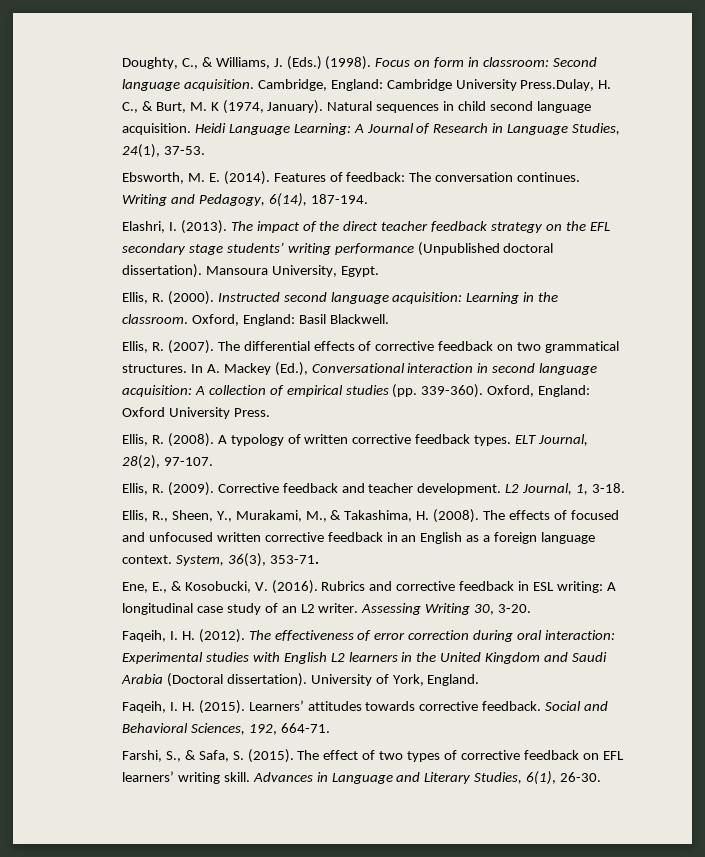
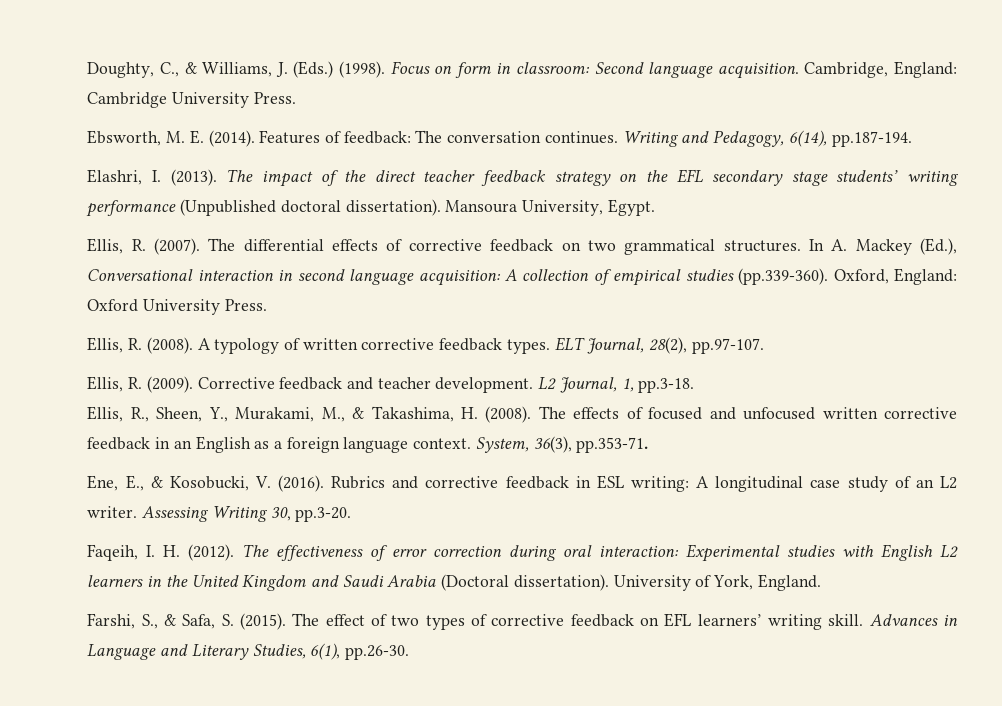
[520,79,612,91] [121,100,591,114] [121,123,621,135] [121,144,205,158] Press.Dulay, H. C., & Burt, M. K (1974, January). Natural sequences in child second language acquisition. Heidi Language Learning: A Journal of Research in Language Studies, 24(1), 37-53. -> [253,92,296,104] Press.
[310,194,368,204] 187-194. -> [831,131,912,147] pp.187-194.
[121,291,559,305] [121,314,389,326] // Ellis, R. (2000). Instructed second language acquisition: Learning in the classroom. Oxford, England: Basil Blackwell. -> (655, 207) none
[392,384,484,398] (pp. 339-360). -> [738,268,829,285] (pp.339-360).
[163,457,213,466] 97-107. -> [691,338,764,354] pp.97-107.
[592,483,626,493] 3-18. -> [638,378,695,393] pp.3-18.
[269,555,319,564] 353-71. -> [576,437,649,453] pp.353-71.
[498,604,532,613] 3-20. -> [295,507,352,522] pp.3-20.
[121,700,609,714] [121,723,330,735] // Faqeih, I. H. (2015). Learners’ attitudes towards corrective feedback. Social and Behavioral Sciences, 192, 664-71. -> (821, 582) none
[560,772,602,782] 26-30. -> [344,645,409,660] pp.26-30.

